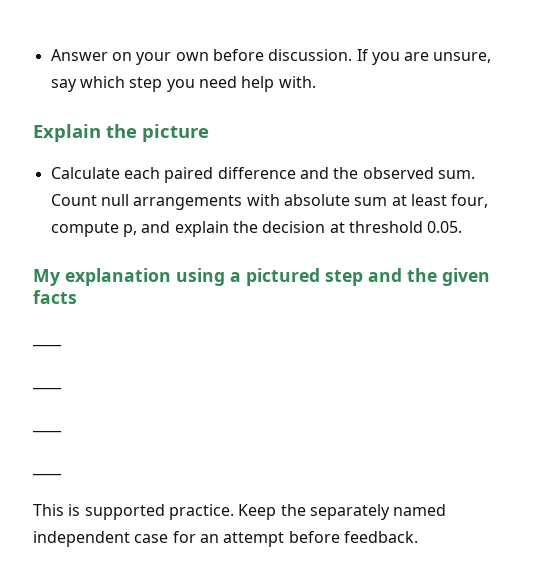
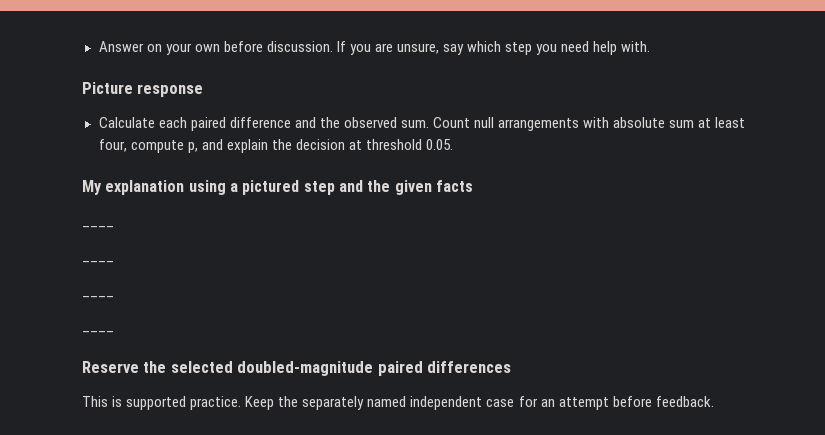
[33,124,209,142] Explain the picture -> [82,82,204,97] Picture response
(62, 474) none -> [82,361,512,376] // Reserve the selected doubled-magnitude paired differences

